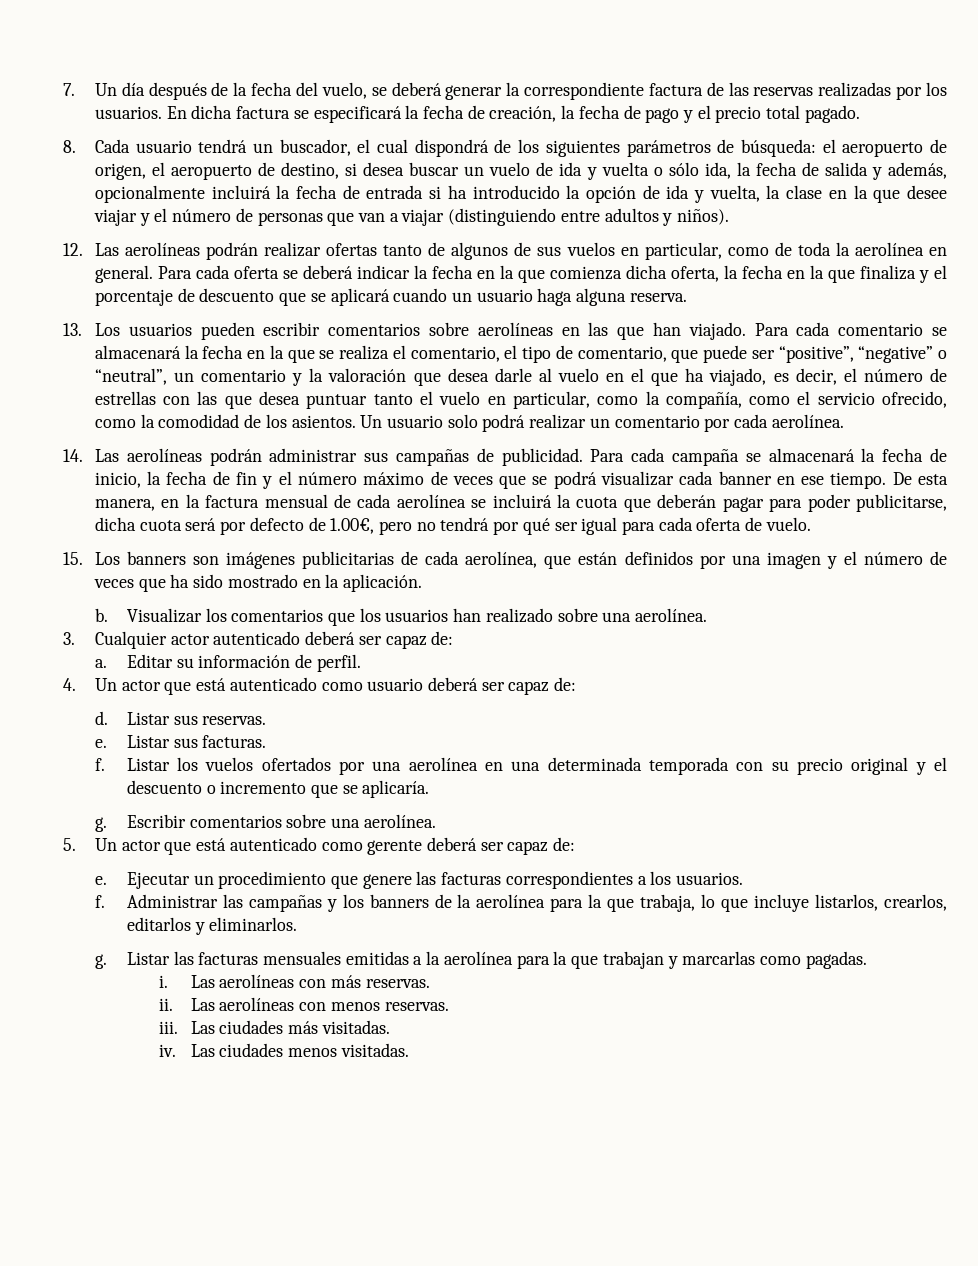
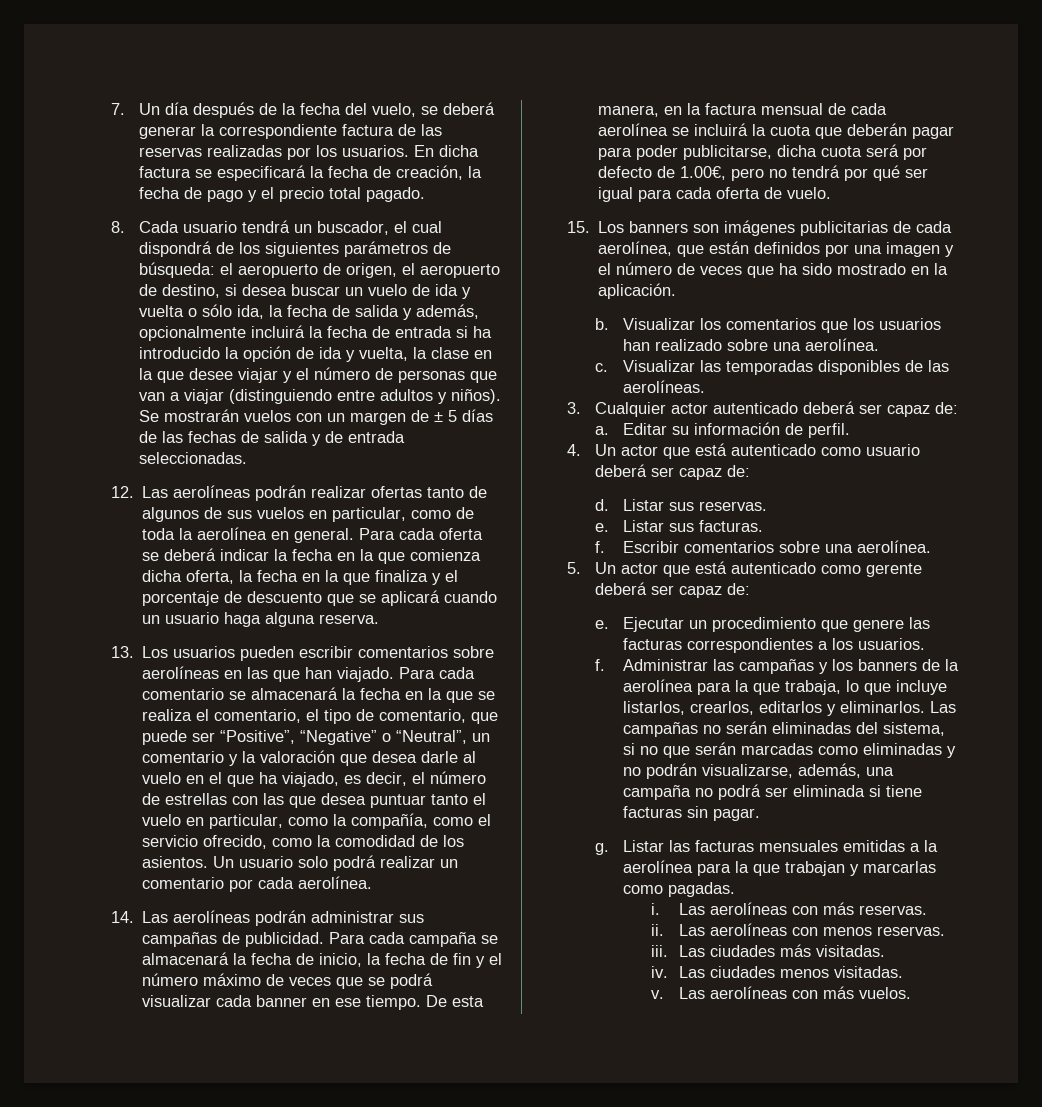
(730, 217) none -> [138,409,493,425] [138,431,405,446] [138,452,247,464] Se mostrarán vuelos con un margen de ± 5 días de las fechas de salida y de entrada seleccionadas.
[778,346,948,363] [94,368,167,385] “positive”, “negative” o “neutral”, -> [220,730,468,745] “Positive”, “Negative” o “Neutral”,
(708, 615) none -> [594,360,949,375] [622,380,705,393] // c. Visualizar las temporadas disponibles de las aerolíneas.
[126,757,948,775] [126,780,430,798] [94,817,107,832] Listar los vuelos ofertados por una aerolínea en una determinada temporada con su precio original y el descuento o incremento que se aplicaría. // g. -> (605, 547) none
(298, 924) none -> [929,701,956,713] [622,721,945,737] [622,742,956,758] [622,763,894,779] [622,784,922,800] [622,806,760,821] Las campañas no serán eliminadas del sistema, si no que serán marcadas como eliminadas y no podrán visualizarse, además, una campaña no podrá ser eliminada si tiene facturas sin pagar.
(409, 1050) none -> [650,986,911,999] // v. Las aerolíneas con más vuelos.

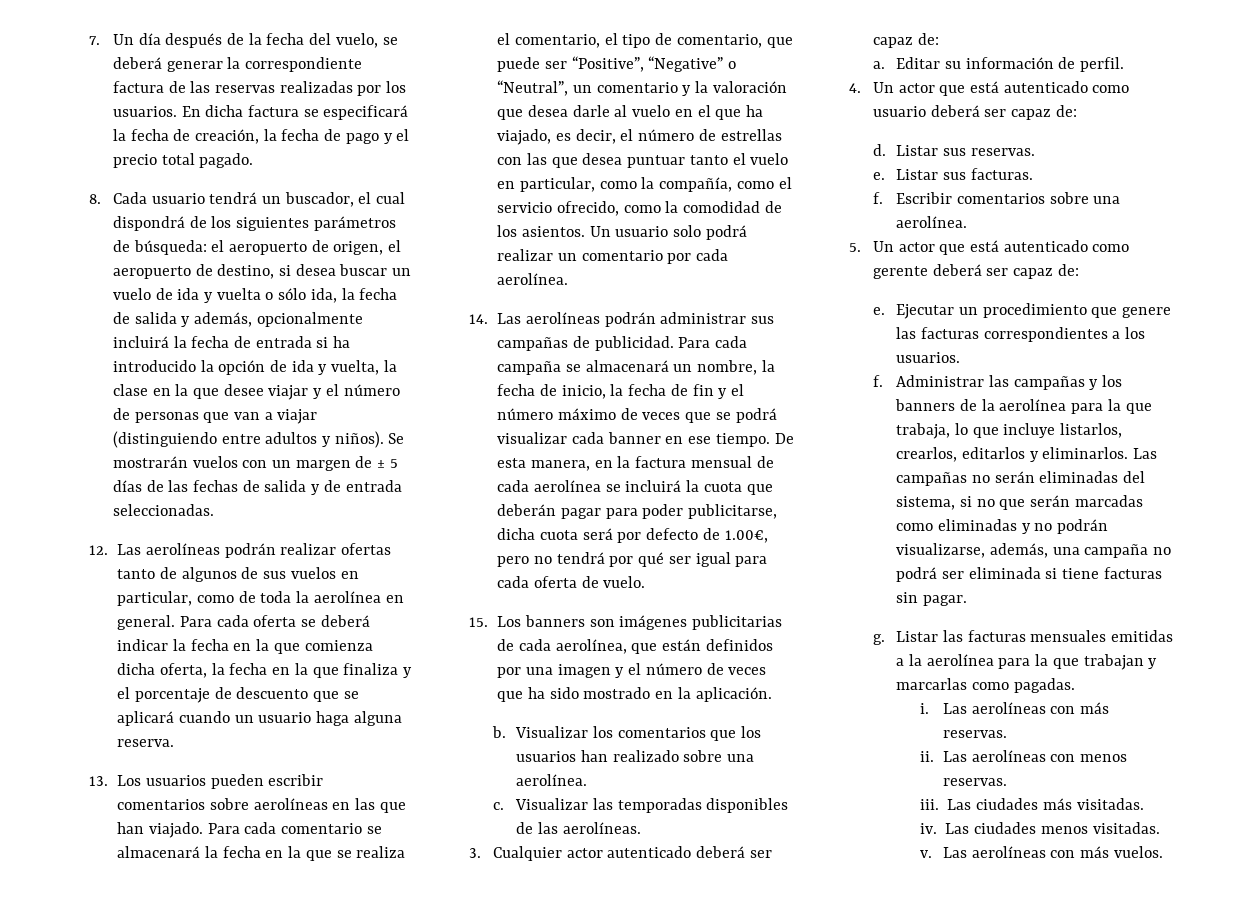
(230, 958) none -> [673,360,758,375] un nombre,

